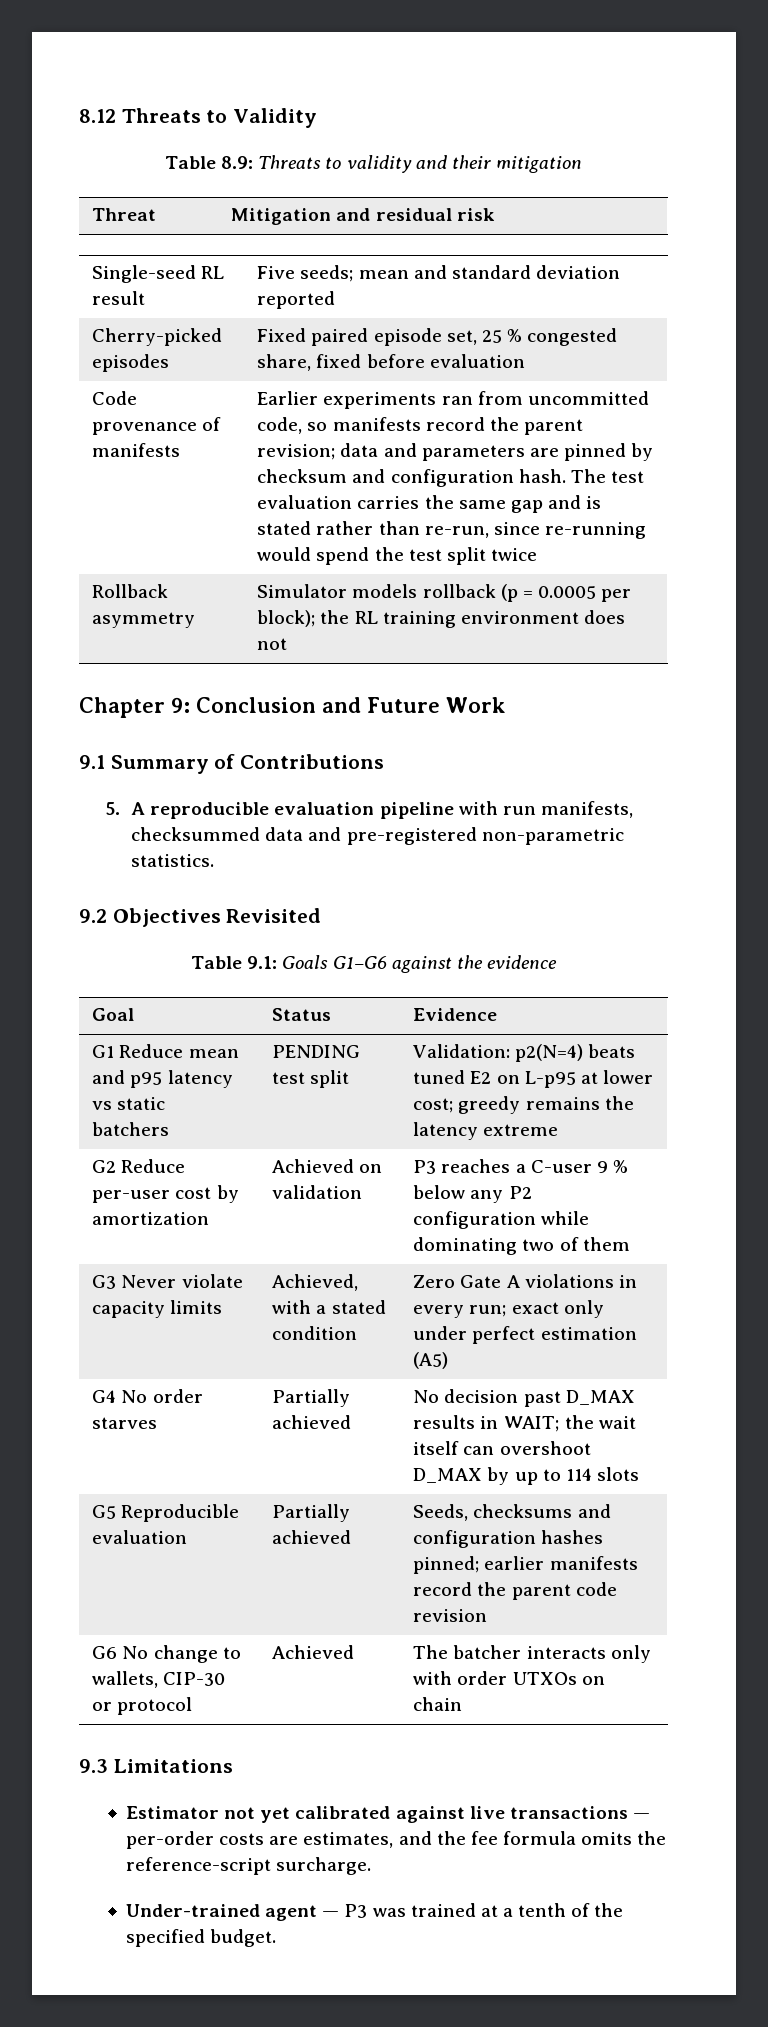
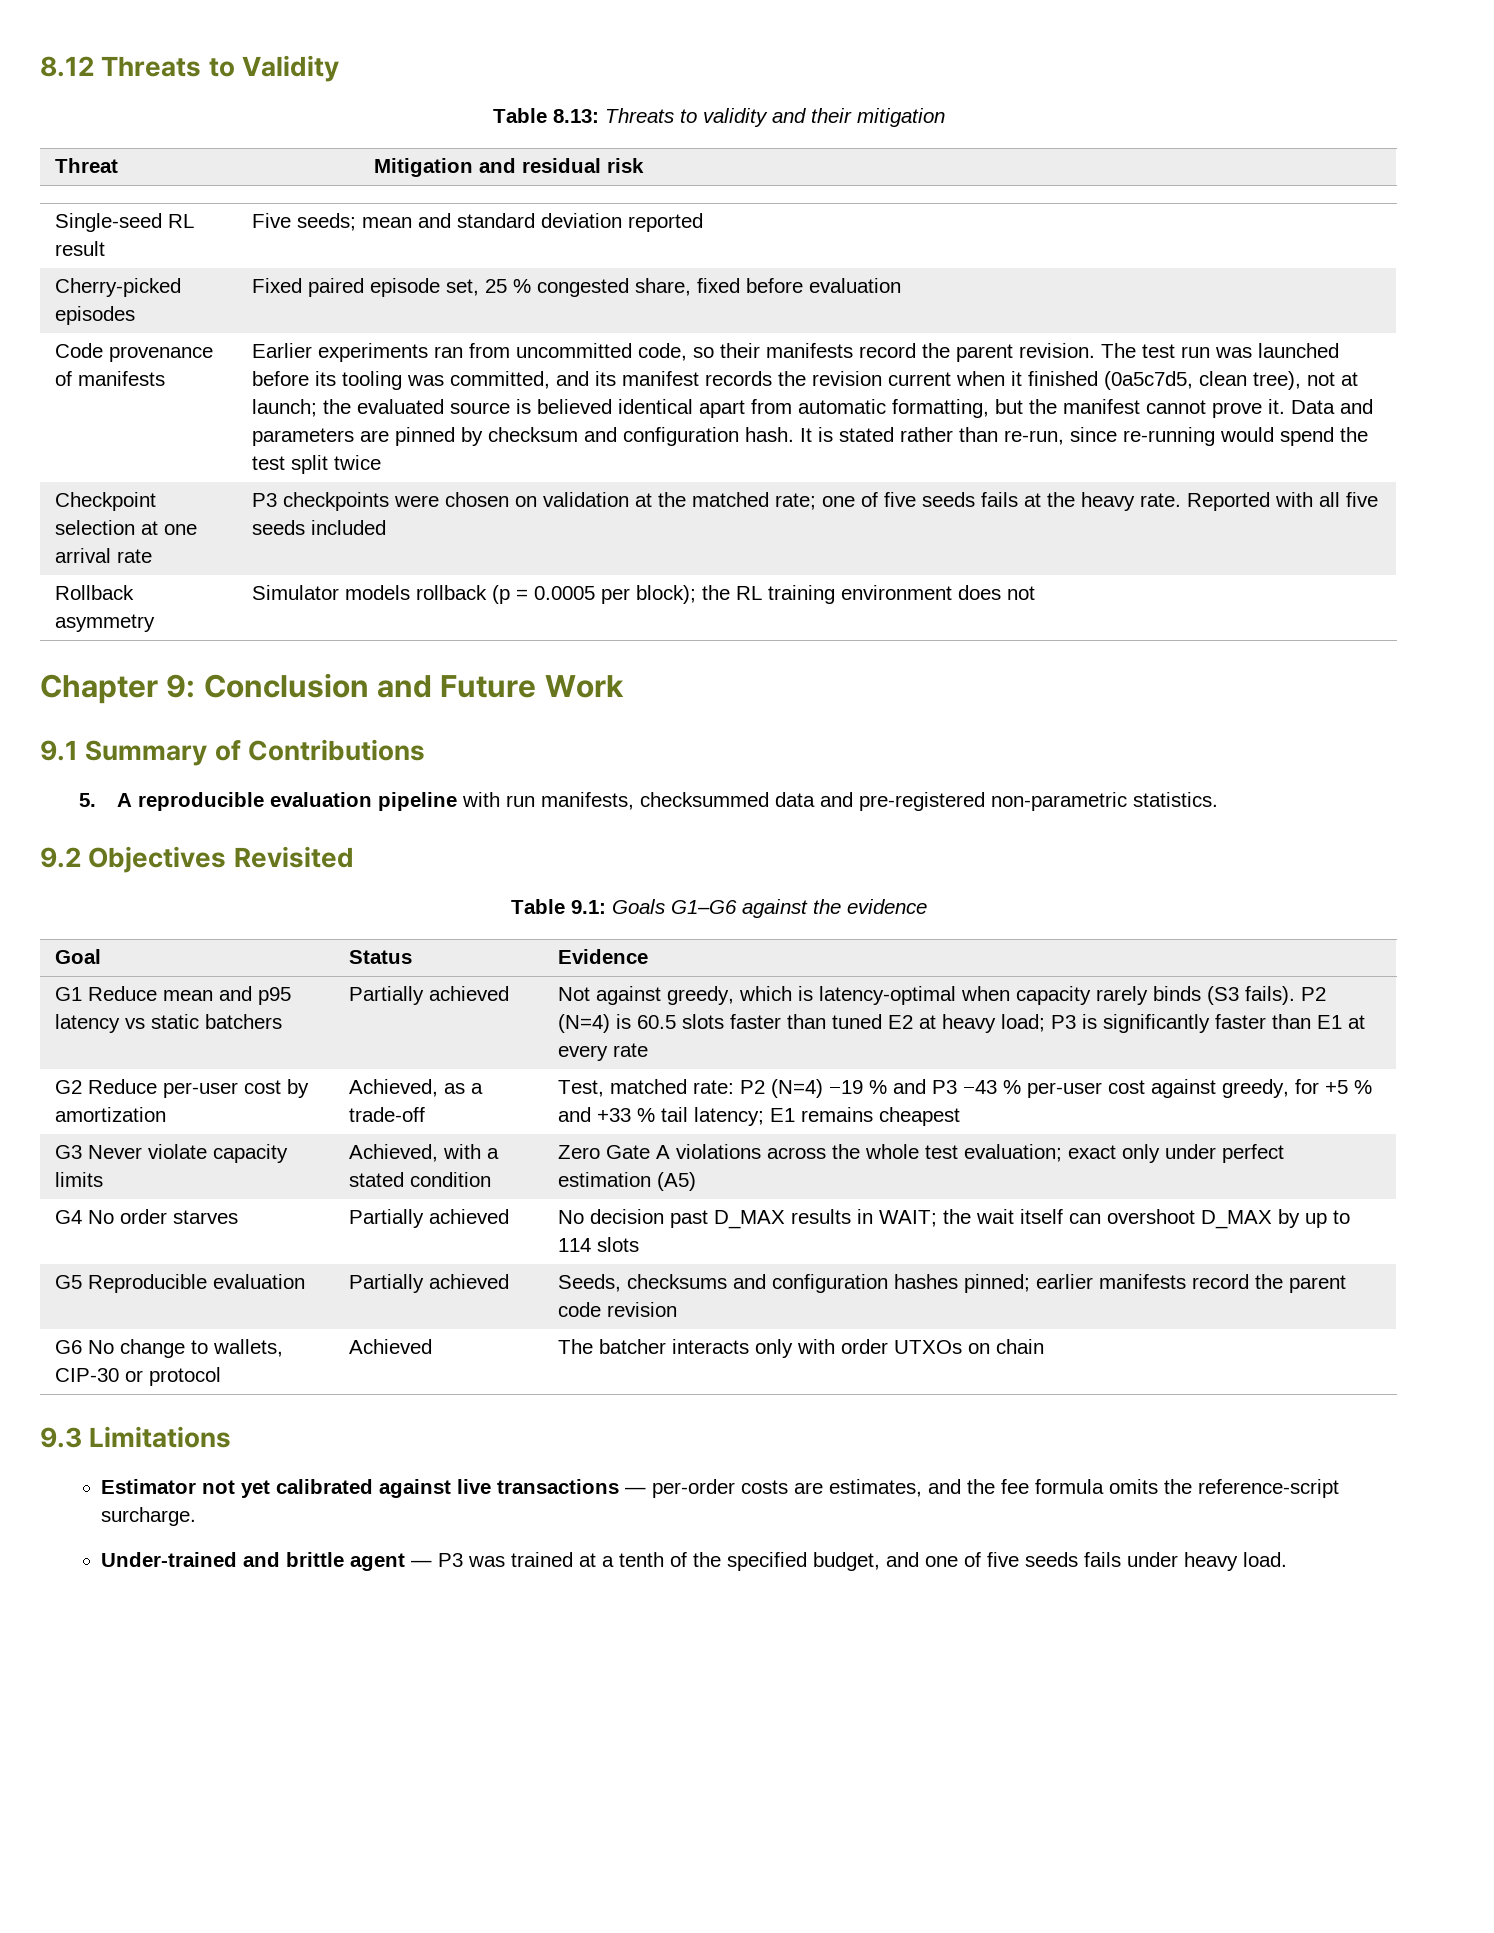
[221,156,254,169] 8.9: -> [552,109,599,123] 8.13:
[332,417,583,435] [257,443,379,460] manifests record the parent revision; data -> [719,343,1339,362] [251,371,1358,390] [251,399,1335,418] their manifests record the parent revision. The test run was launched before its tooling was committed, and its manifest records the revision current when it finished (0a5c7d5, clean tree), not at launch; the evaluated source is believed identical apart from automatic formatting, but the manifest cannot prove it. Data
[570,469,644,483] [257,495,581,513] The test evaluation carries the same gap and -> [799,428,812,442] It
(537, 554) none -> [54,492,156,511] [54,520,197,535] [54,548,152,563] [251,492,1378,511] [251,520,386,535] // Checkpoint selection at one arrival rate | P3 checkpoints were chosen on validation at the matched rate; one of five seeds fails at the heavy rate. Reported with all five seeds included
[272,1045,361,1058] [272,1070,350,1088] [413,1044,636,1062] [413,1070,653,1088] [413,1096,634,1114] [413,1122,559,1140] PENDING test split | Validation: p2(N=4) beats tuned E2 on L-p95 at lower cost; greedy remains the latency extreme -> [348,986,509,1005] [557,986,1326,1005] [557,1014,1365,1033] [557,1043,648,1061] Partially achieved | Not against greedy, which is latency-optimal when capacity rarely binds (S3 fails). P2 (N=4) is 60.5 slots faster than tuned E2 at heavy load; P3 is significantly faster than E1 at every rate
[272,1159,383,1173] [272,1185,363,1199] [413,1159,628,1174] [413,1185,532,1203] [413,1211,590,1229] [413,1237,630,1255] Achieved on validation | P3 reaches a C-user 9 % below any P2 configuration while dominating two of them -> [348,1079,483,1097] [348,1107,425,1122] [557,1079,1372,1098] [557,1107,960,1126] Achieved, as a trade-off | Test, matched rate: P2 (N=4) −19 % and P3 −43 % per-user cost against greedy, for +5 % and +33 % tail latency; E1 remains cheapest
[618,1275,637,1288] [413,1305,507,1318] in every run; -> [766,1144,1062,1162] across the whole test evaluation;
(260, 1910) none -> [243,1552,345,1567] and brittle
[210,1929,277,1947] budget. -> [813,1552,1288,1571] budget, and one of five seeds fails under heavy load.

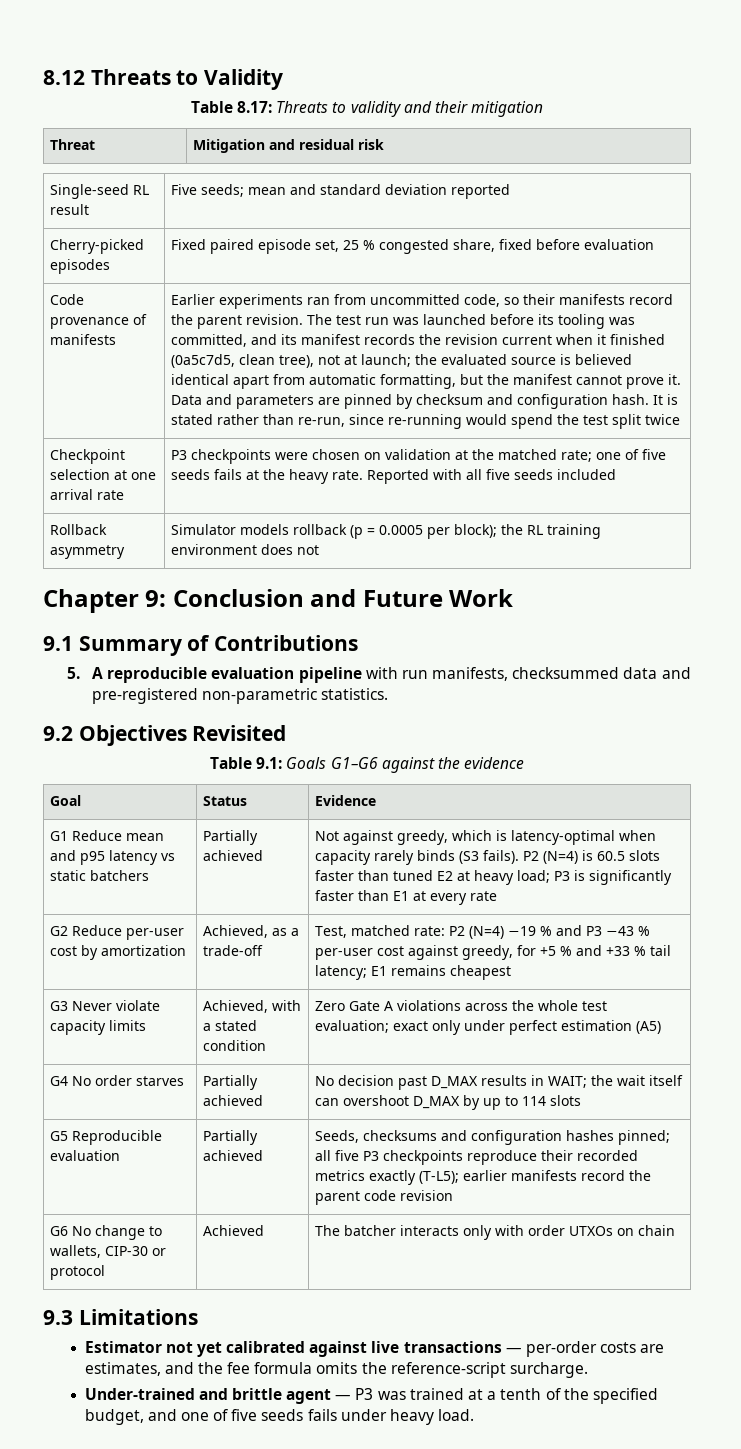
[552,109,599,123] 8.13: -> [237,101,273,113] 8.17:
(1030, 1283) none -> [314,1150,638,1165] [314,1170,459,1185] all five P3 checkpoints reproduce their recorded metrics exactly (T-L5);

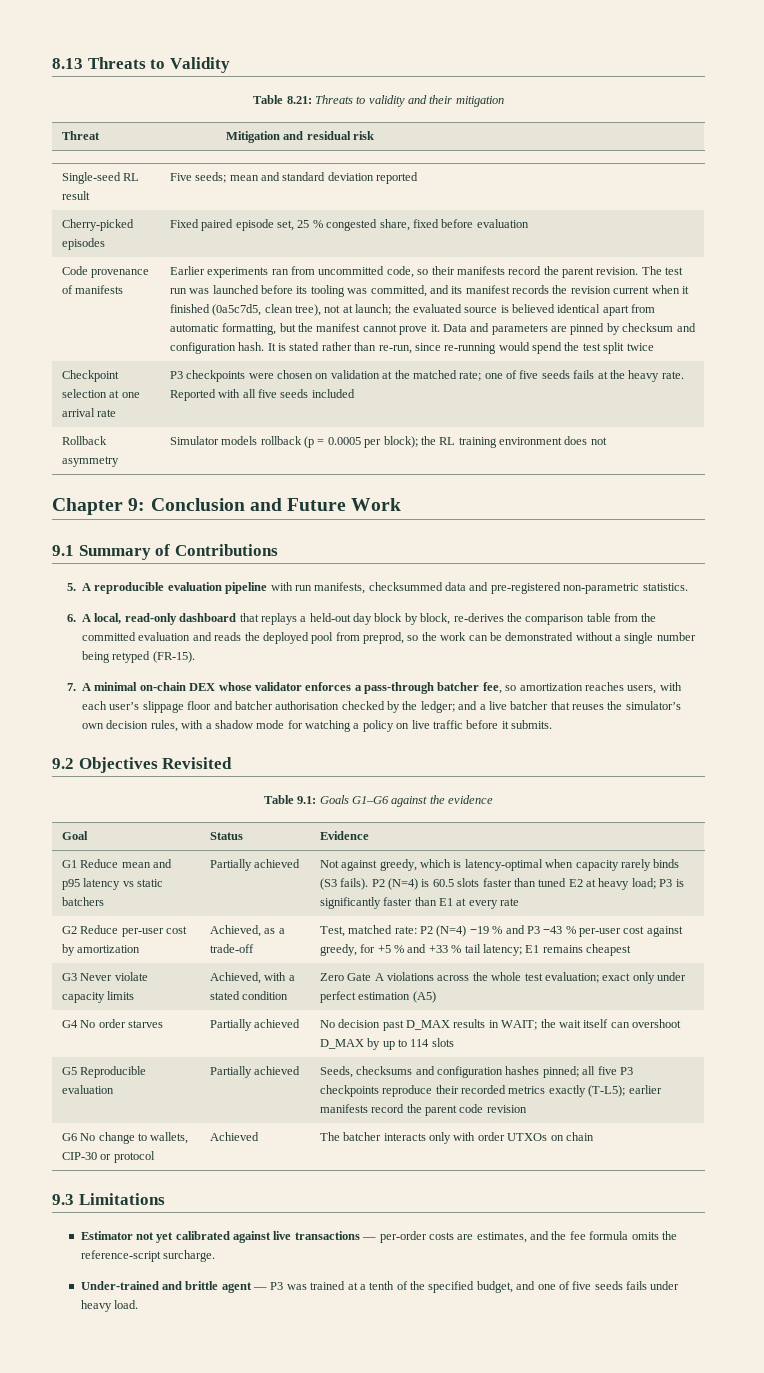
[43,70,85,85] 8.12 -> [52,58,83,69] 8.13
[237,101,273,113] 8.17: -> [286,96,312,104] 8.21:
(389, 694) none -> [66,613,657,625] [82,632,696,644] [82,651,195,663] [66,682,682,694] [82,701,681,713] [82,720,553,732] // 6. A local, read-only dashboard that replays a held-out day block by block, re-derives the comparison table from the committed evaluation and reads the deployed pool from preprod, so the work can be demonstrated without a single number being retyped (FR-15). // 7. A minimal on-chain DEX whose validator enforces a pass-through batcher fee, so amortization reaches users, with each user’s slippage floor and batcher authorisation checked by the ledger; and a live batcher that reuses the simulator’s own decision rules, with a shadow mode for watching a policy on live traffic before it submits.

